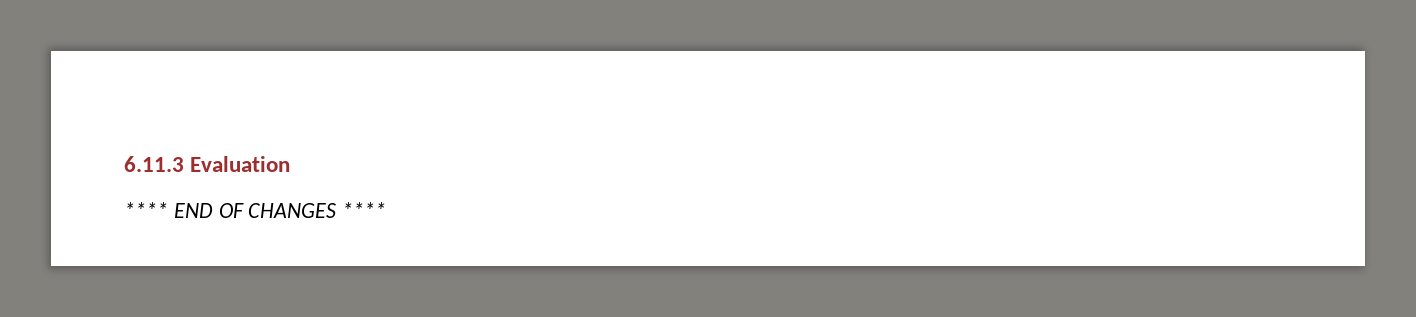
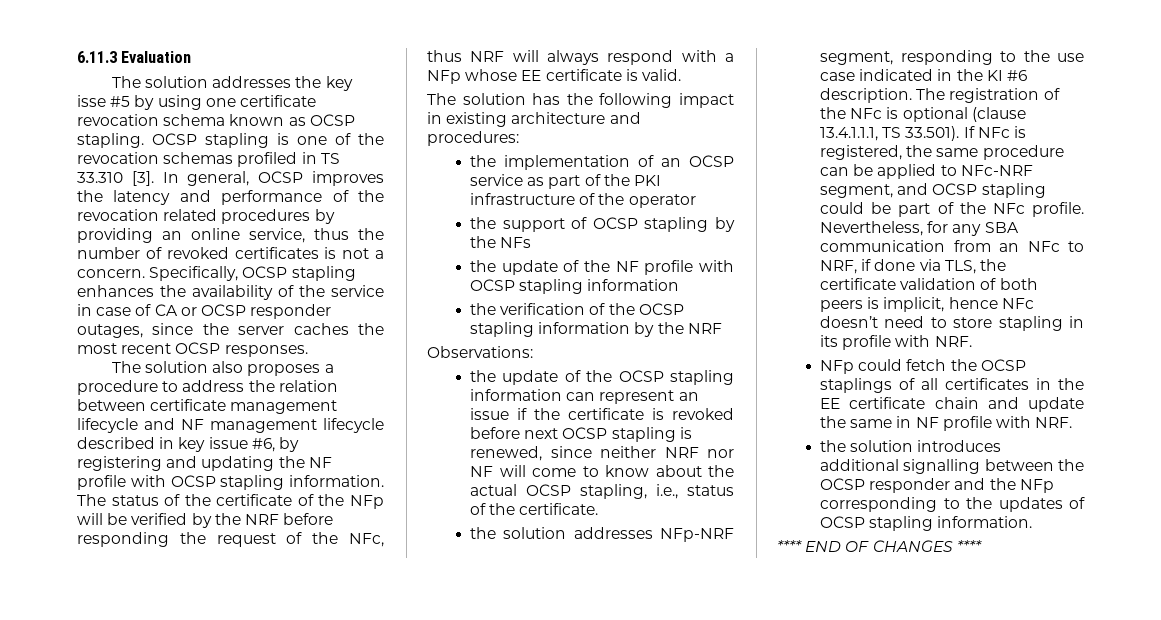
(291, 164) none -> [111,76,353,91] [77,95,316,110] [77,114,355,126] [77,133,384,148] [77,152,340,167] [77,171,384,186] [77,190,384,205] [77,209,335,224] [77,228,384,243] [77,247,384,259] [77,266,356,281] [77,285,384,300] [77,304,332,319] [77,323,384,338] [77,342,308,357] [111,361,334,376] [77,380,338,395] [77,399,338,414] [77,418,384,433] [77,437,299,452] [77,456,332,471] [77,475,384,490] [77,494,384,509] [77,513,334,528] [77,532,385,547] [427,50,734,65] [427,69,681,84] [427,93,734,108] [427,112,641,127] [427,131,519,146] [470,155,734,170] [470,174,662,189] [470,193,696,208] [470,217,735,232] [470,236,532,248] [470,260,734,275] [470,279,680,294] [470,303,684,315] [470,322,722,337] [427,346,533,358] [470,370,734,385] [470,389,699,404] [470,408,734,420] [470,427,692,442] [470,446,734,461] [470,465,734,477] [470,484,734,499] [470,503,599,515] [470,527,734,542] [820,50,1084,65] [820,69,1028,81] [820,88,1060,103] [820,107,1026,122] [820,126,1027,141] [820,145,1064,160] [820,164,1033,179] [820,183,1046,198] [820,202,1084,217] [820,221,1019,236] [820,240,1084,252] [820,259,1007,274] [820,278,1038,290] [820,297,1034,312] [820,316,1084,331] [820,335,972,350] [820,359,1026,374] [820,378,1084,393] [820,397,1084,412] [820,416,1073,431] [820,440,1002,452] [820,459,1084,474] [820,478,1054,493] [820,497,1085,512] [820,516,1033,531] // The solution addresses the key isse #5 by using one certificate revocation schema known as OCSP stapling. OCSP stapling is one of the revocation schemas profiled in TS 33.310 [3]. In general, OCSP improves the latency and performance of the revocation related procedures by providing an online service, thus the number of revoked certificates is not a concern. Specifically, OCSP stapling enhances the availability of the service in case of CA or OCSP responder outages, since the server caches the most recent OCSP responses. // The solution also proposes a procedure to address the relation between certificate management lifecycle and NF management lifecycle described in key issue #6, by registering and updating the NF profile with OCSP stapling information. The status of the certificate of the NFp will be verified by the NRF before responding the request of the NFc, thus NRF will always respond with a NFp whose EE certificate is valid. // The solution has the following impact in existing architecture and procedures: // the implementation of an OCSP service as part of the PKI infrastructure of the operator // the support of OCSP stapling by the NFs // the update of the NF profile with OCSP stapling information // the verification of the OCSP stapling information by the NRF // Observations: // the update of the OCSP stapling information can represent an issue if the certificate is revoked before next OCSP stapling is renewed, since neither NRF nor NF will come to know about the actual OCSP stapling, i.e., status of the certificate. // the solution addresses NFp-NRF segment, responding to the use case indicated in the KI #6 description. The registration of the NFc is optional (clause 13.4.1.1.1, TS 33.501). If NFc is registered, the same procedure can be applied to NFc-NRF segment, and OCSP stapling could be part of the NFc profile. Nevertheless, for any SBA communication from an NFc to NRF, if done via TLS, the certificate validation of both peers is implicit, hence NFc doesn’t need to store stapling in its profile with NRF. // NFp could fetch the OCSP staplings of all certificates in the EE certificate chain and update the same in NF profile with NRF. // the solution introduces additional signalling between the OCSP responder and the NFp corresponding to the updates of OCSP stapling information.

